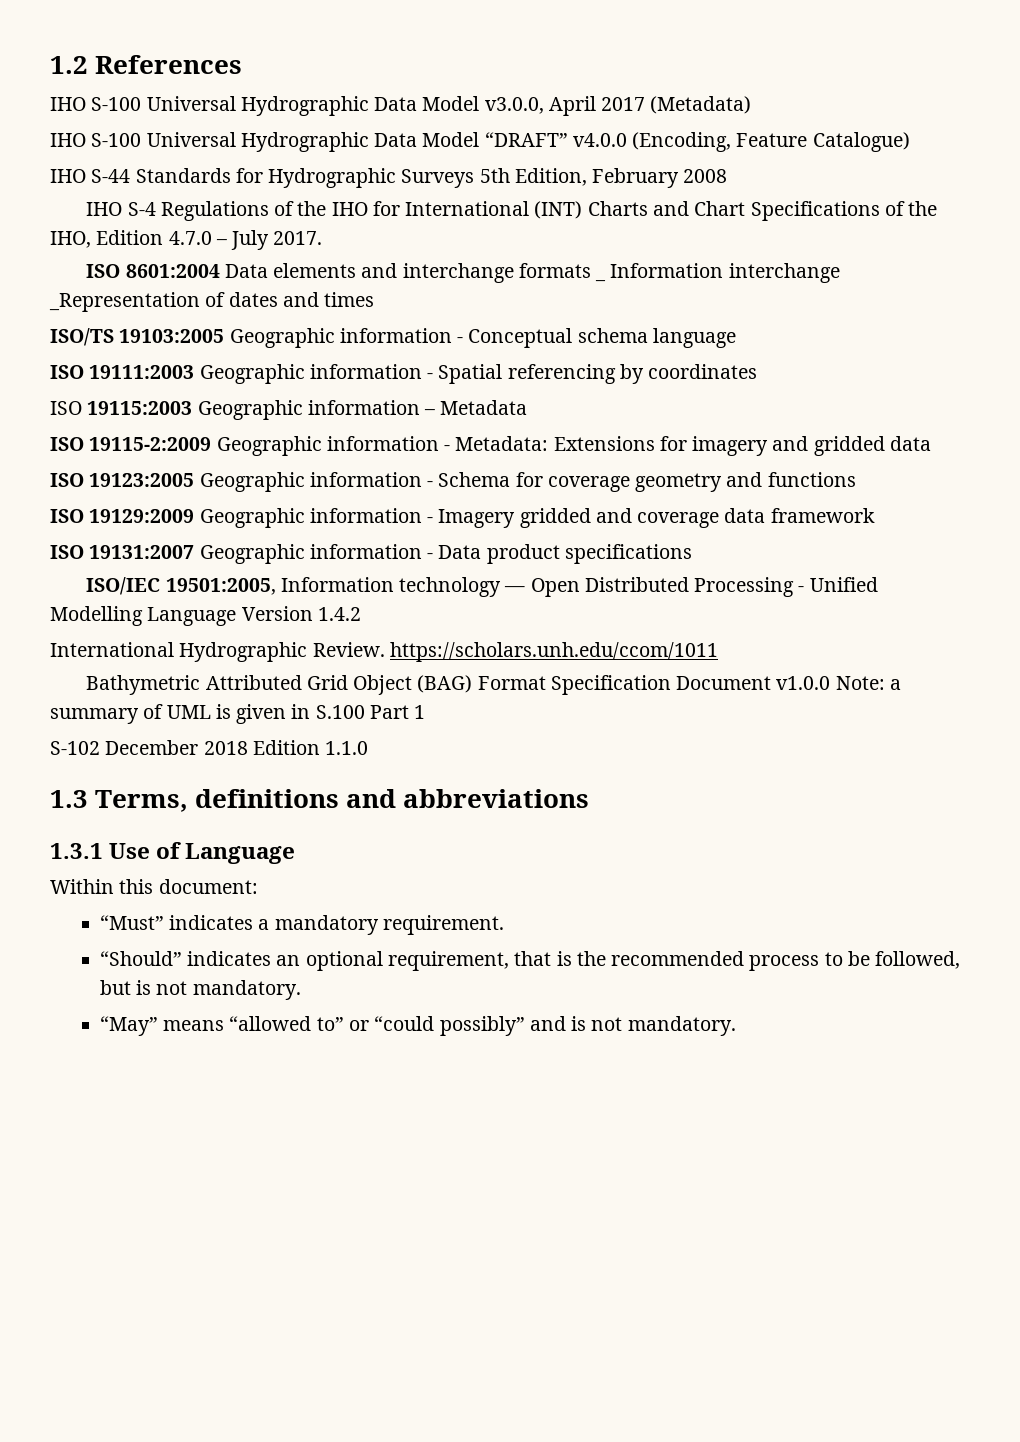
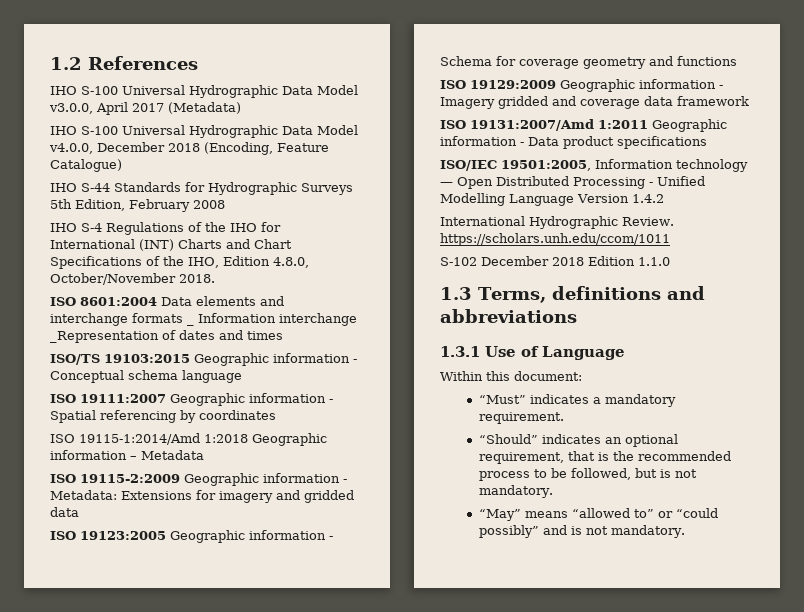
[484,132,627,147] “DRAFT” v4.0.0 -> [49,142,200,154] v4.0.0, December 2018
[168,230,323,250] 4.7.0 – July 2017. -> [273,257,309,268] [50,273,215,285] 4.8.0, October/November 2018.
[119,329,225,343] 19103:2005 -> [104,354,190,363] 19103:2015
[89,365,195,379] 19111:2003 -> [80,394,166,403] 19111:2007
[87,401,193,415] 19115:2003 -> [79,433,248,445] 19115-1:2014/Amd 1:2018
[89,545,195,559] 19131:2007 -> [470,119,648,131] 19131:2007/Amd 1:2011
[86,675,901,695] [50,704,426,724] // Bathymetric Attributed Grid Object (BAG) Format Specification Document v1.0.0 Note: a summary of UML is given in S.100 Part 1 -> (670, 239) none

